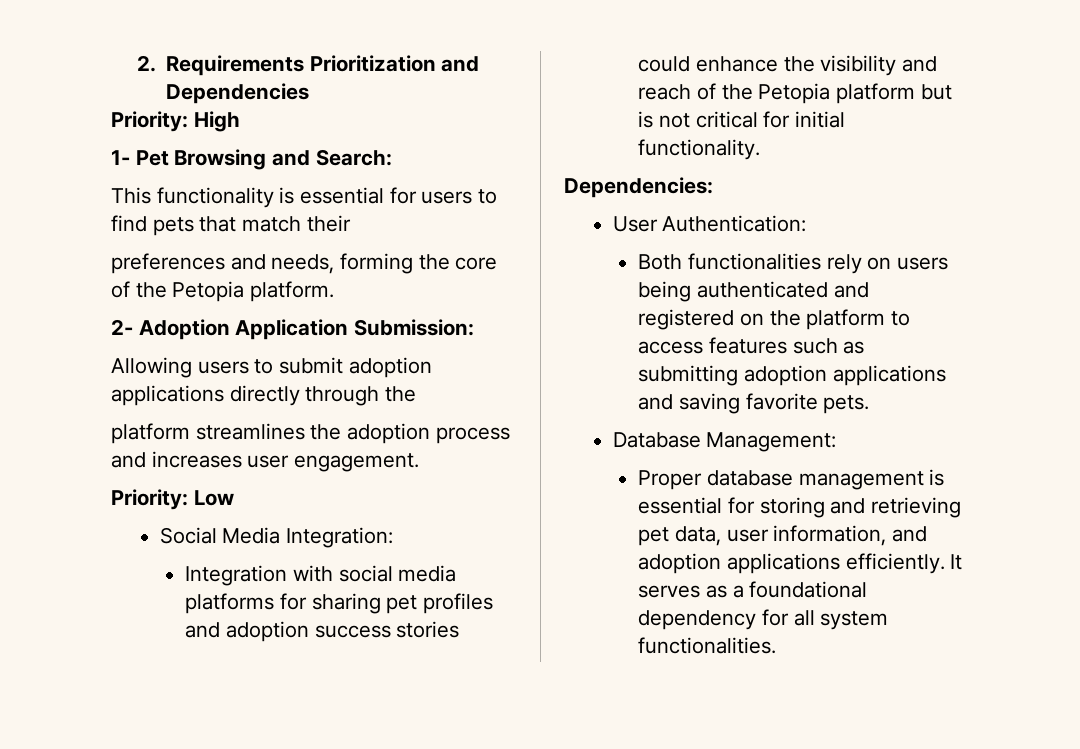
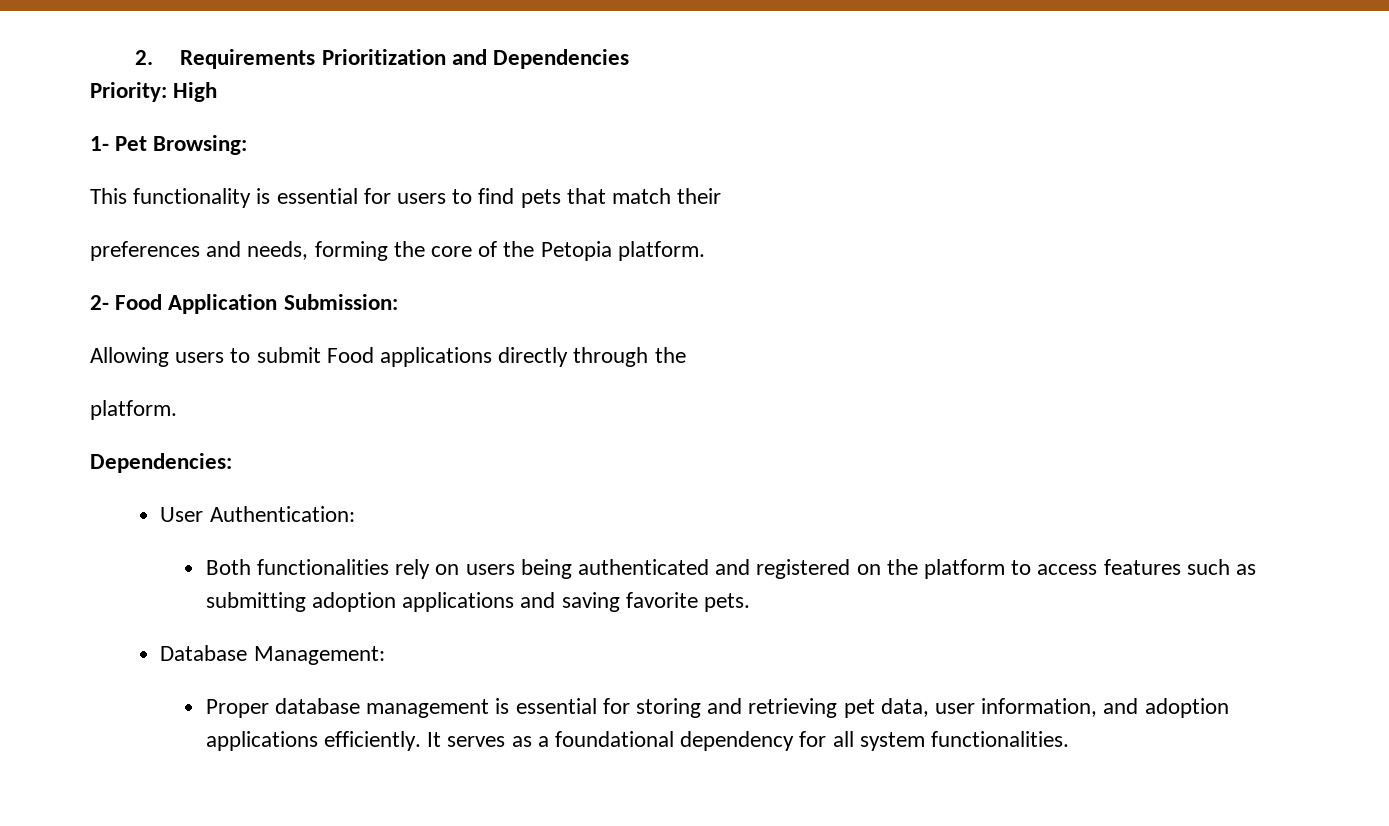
[174,149,392,170] Browsing and Search: -> [153,135,248,155] Browsing:
[138,319,230,340] Adoption -> [115,294,163,310] Food
[348,357,432,378] adoption -> [326,347,374,363] Food
[111,423,510,444] [111,451,420,472] [111,489,234,510] [159,527,394,548] [185,565,457,586] [185,593,494,614] [185,621,460,642] [638,55,938,76] [638,83,952,104] [638,111,846,128] [638,139,761,160] platform streamlines the adoption process and increases user engagement. // Priority: Low // Social Media Integration: // Integration with social media platforms for sharing pet profiles and adoption success stories could enhance the visibility and reach of the Petopia platform but is not critical for initial functionality. -> [90,400,177,420] platform.

